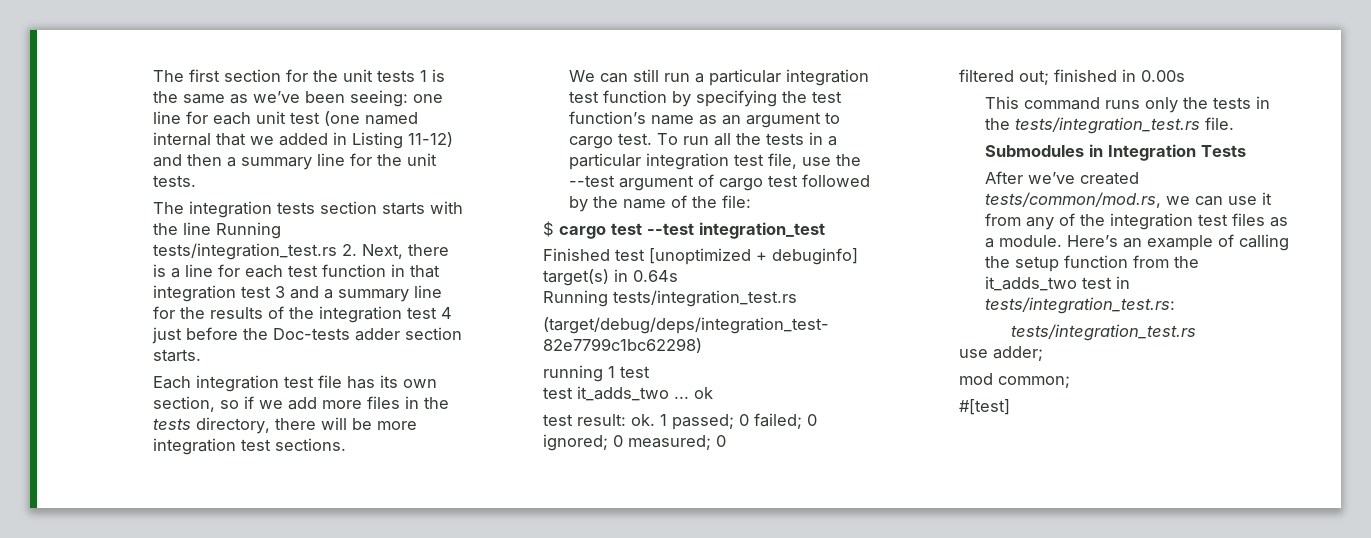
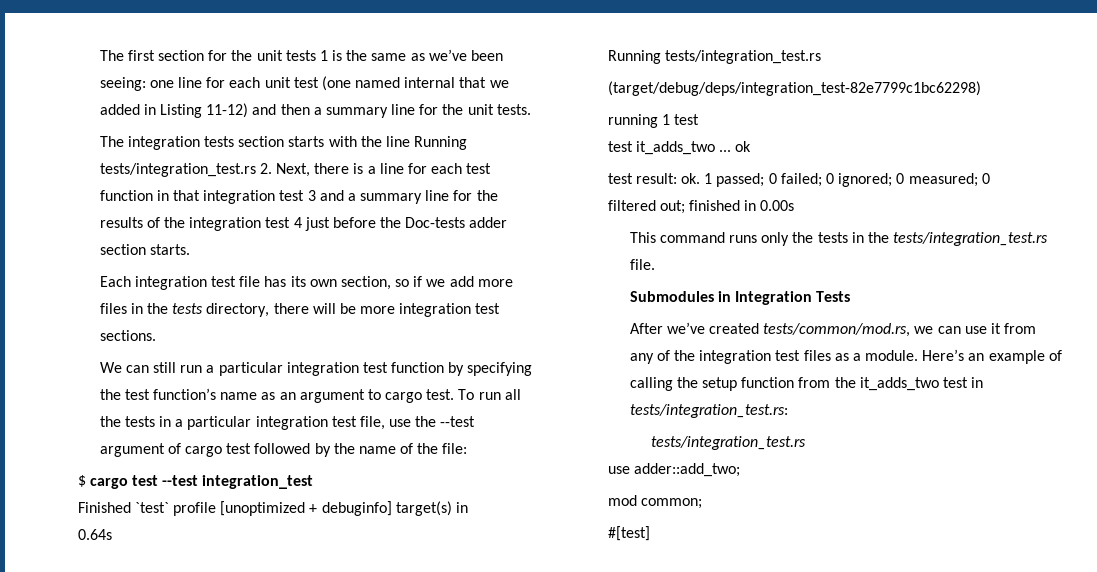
[615,249,646,261] test -> [134,502,217,516] `test` profile
(629, 275) none -> (469, 507) //
[993,346,1044,361] adder; -> [633,463,740,477] adder::add_two;

